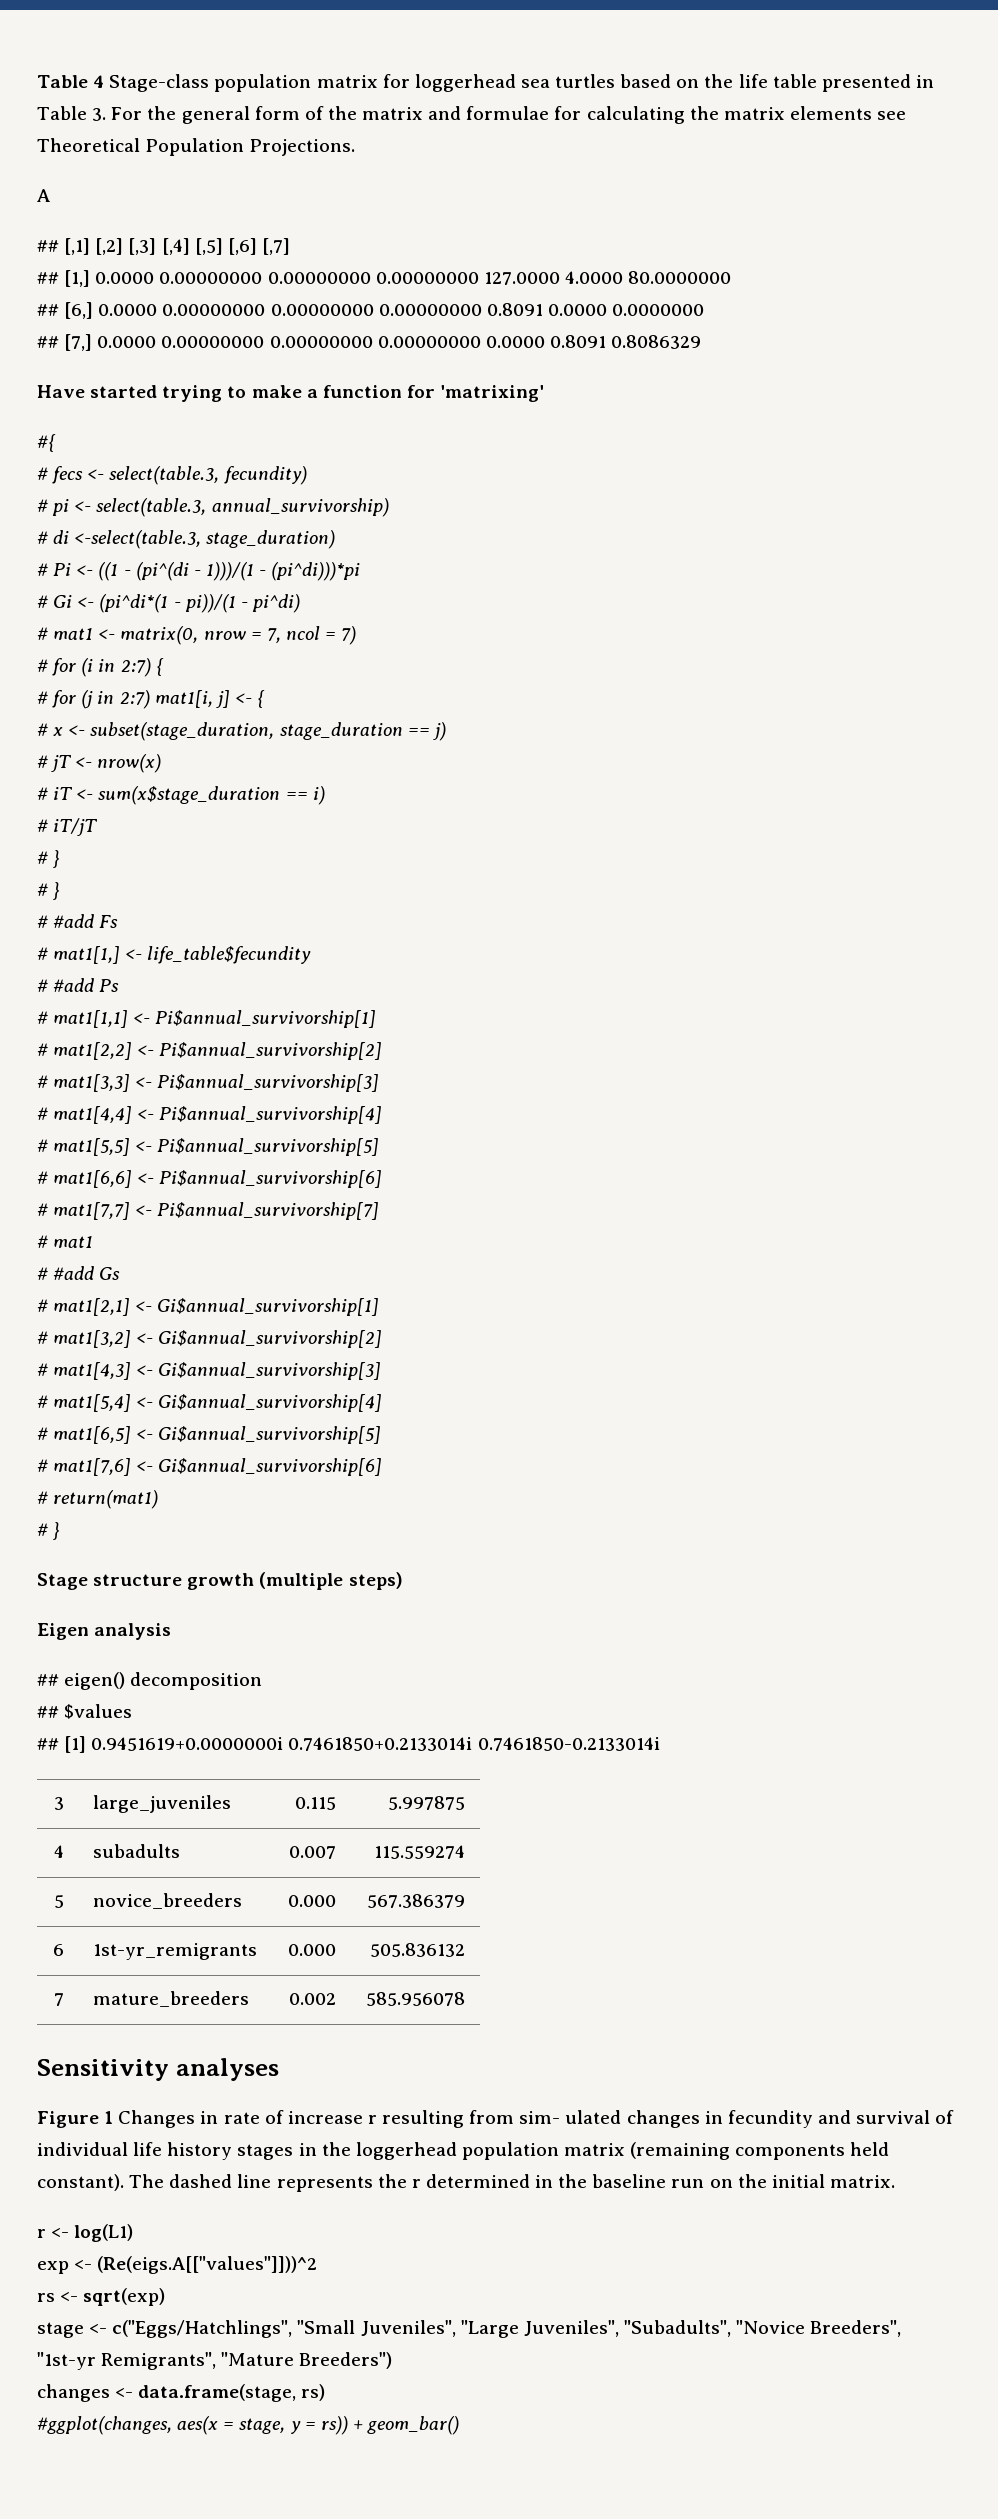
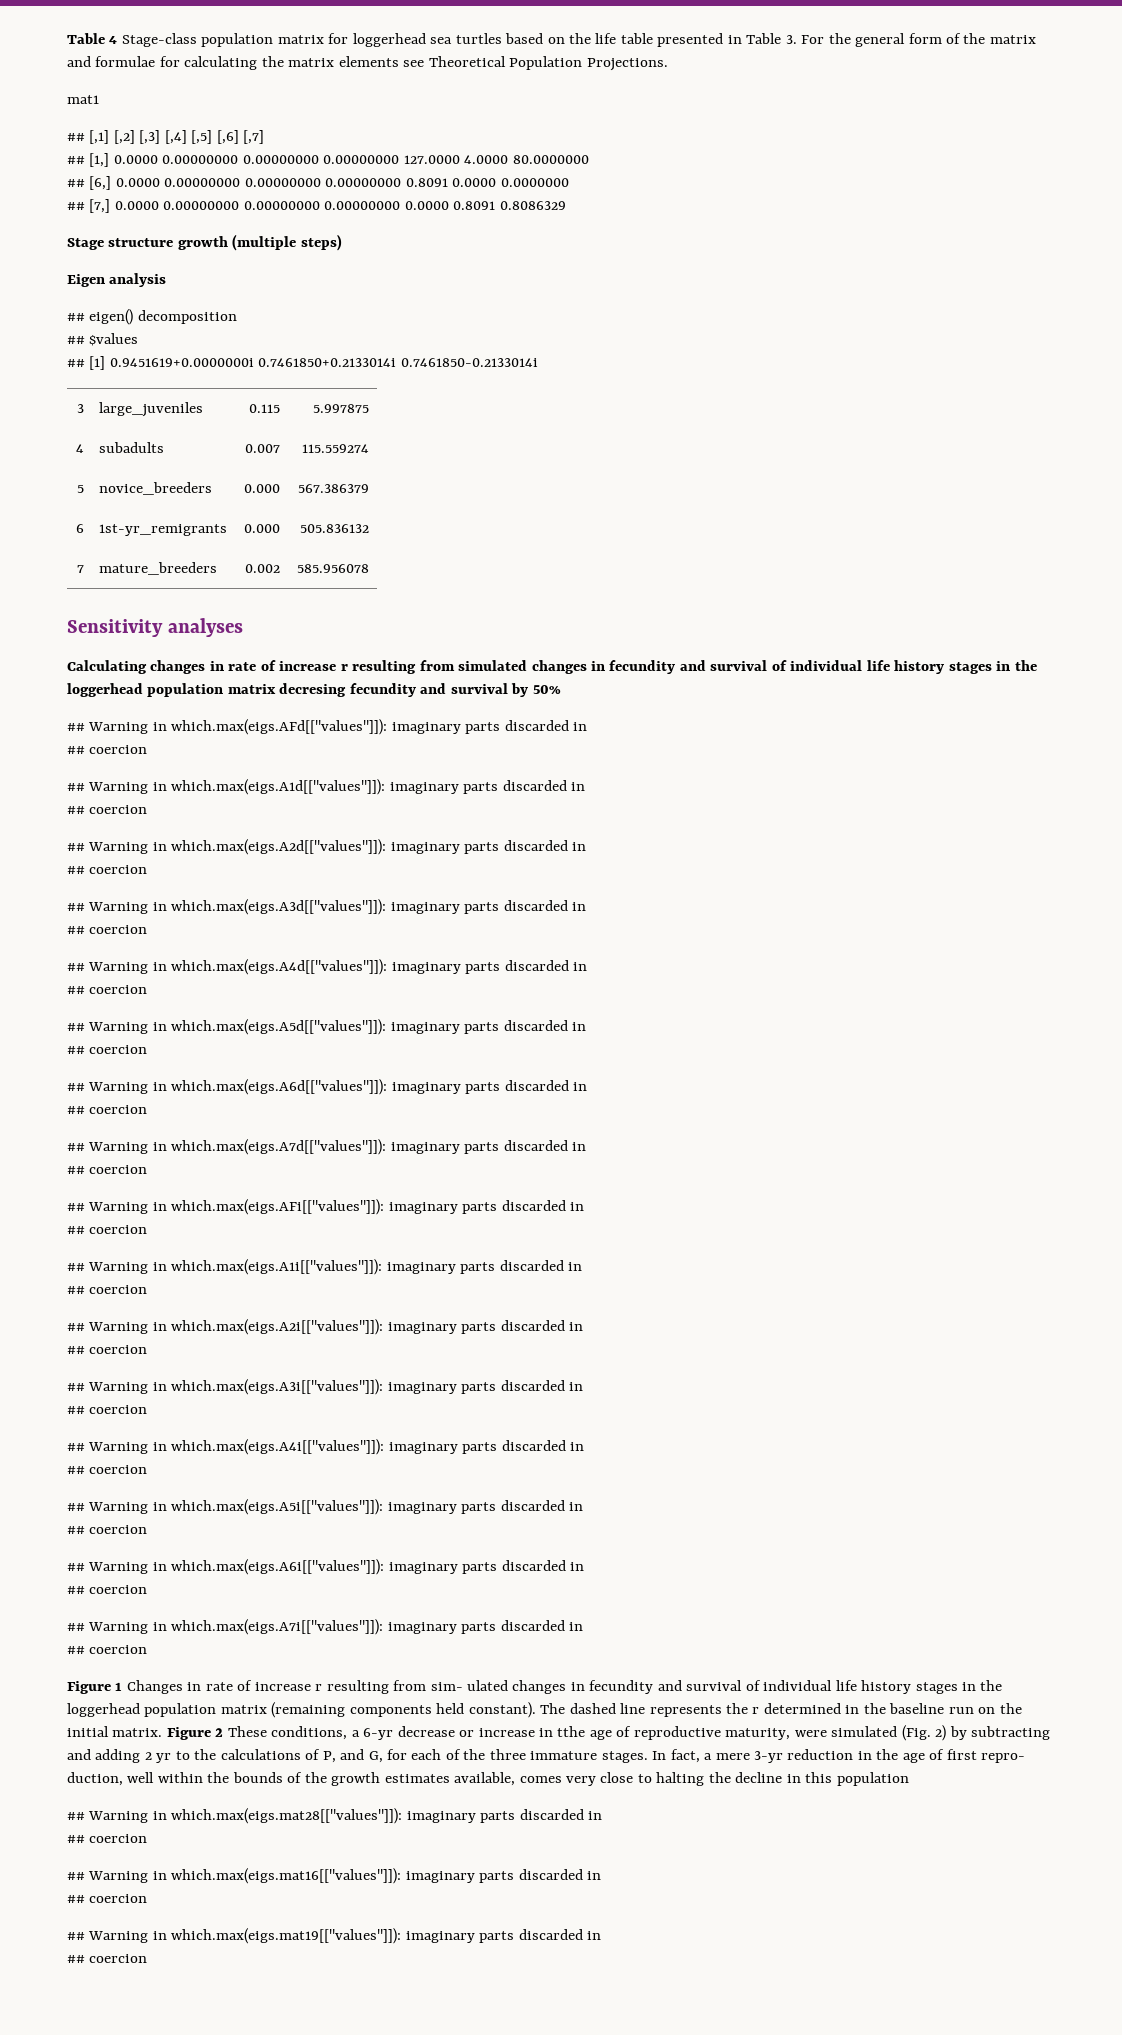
[37,189,50,202] A -> [67,95,99,104] mat1
[37,385,545,402] [37,434,56,452] [37,466,307,485] [37,498,389,517] [37,530,336,549] [37,562,361,581] [37,594,300,613] [37,626,357,645] [37,658,164,677] [37,690,266,709] [37,722,446,741] [37,754,162,773] [37,786,325,805] [37,818,98,836] [37,850,61,868] [37,882,61,900] [37,914,119,928] [37,946,312,964] [37,978,120,992] [37,1010,377,1028] [37,1042,383,1060] [37,1074,380,1092] [37,1106,383,1124] [37,1138,380,1156] [37,1170,383,1188] [37,1202,380,1220] [37,1235,94,1248] [37,1266,121,1280] [37,1298,380,1316] [37,1330,383,1348] [37,1362,382,1380] [37,1394,383,1412] [37,1426,382,1444] [37,1458,383,1476] [37,1490,159,1509] [37,1522,61,1540] // Have started trying to make a function for 'matrixing' // #{ // # fecs <- select(table.3, fecundity) // # pi <- select(table.3, annual_survivorship) // # di <-select(table.3, stage_duration) // # Pi <- ((1 - (pi^(di - 1)))/(1 - (pi^di)))*pi // # Gi <- (pi^di*(1 - pi))/(1 - pi^di) // # mat1 <- matrix(0, nrow = 7, ncol = 7) // # for (i in 2:7) { // # for (j in 2:7) mat1[i, j] <- { // # x <- subset(stage_duration, stage_duration == j) // # jT <- nrow(x) // # iT <- sum(x$stage_duration == i) // # iT/jT // # } // # } // # #add Fs // # mat1[1,] <- life_table$fecundity // # #add Ps // # mat1[1,1] <- Pi$annual_survivorship[1] // # mat1[2,2] <- Pi$annual_survivorship[2] // # mat1[3,3] <- Pi$annual_survivorship[3] // # mat1[4,4] <- Pi$annual_survivorship[4] // # mat1[5,5] <- Pi$annual_survivorship[5] // # mat1[6,6] <- Pi$annual_survivorship[6] // # mat1[7,7] <- Pi$annual_survivorship[7] // # mat1 // # #add Gs // # mat1[2,1] <- Gi$annual_survivorship[1] // # mat1[3,2] <- Gi$annual_survivorship[2] // # mat1[4,3] <- Gi$annual_survivorship[3] // # mat1[5,4] <- Gi$annual_survivorship[4] // # mat1[6,5] <- Gi$annual_survivorship[5] // # mat1[7,6] <- Gi$annual_survivorship[6] // # return(mat1) // # } -> (566, 205) none
(279, 2069) none -> [67,660,1037,674] [67,683,561,697] [67,719,588,735] [67,745,148,754] [67,779,586,795] [67,805,148,814] [67,839,587,855] [67,865,148,874] [67,899,587,915] [67,925,148,934] [67,959,588,975] [67,985,148,994] [67,1019,587,1035] [67,1045,148,1054] [67,1079,588,1095] [67,1105,148,1114] [67,1139,587,1155] [67,1165,148,1174] [67,1199,585,1215] [67,1225,148,1234] [67,1259,583,1275] [67,1285,148,1294] [67,1319,584,1335] [67,1345,148,1354] [67,1379,584,1395] [67,1405,148,1414] [67,1439,585,1455] [67,1465,148,1474] [67,1499,584,1515] [67,1525,148,1534] [67,1559,585,1575] [67,1585,148,1594] [67,1619,584,1635] [67,1645,148,1654] // Calculating changes in rate of increase r resulting from simulated changes in fecundity and survival of individual life history stages in the loggerhead population matrix decresing fecundity and survival by 50% // ## Warning in which.max(eigs.AFd[["values"]]): imaginary parts discarded in // ## coercion // ## Warning in which.max(eigs.A1d[["values"]]): imaginary parts discarded in // ## coercion // ## Warning in which.max(eigs.A2d[["values"]]): imaginary parts discarded in // ## coercion // ## Warning in which.max(eigs.A3d[["values"]]): imaginary parts discarded in // ## coercion // ## Warning in which.max(eigs.A4d[["values"]]): imaginary parts discarded in // ## coercion // ## Warning in which.max(eigs.A5d[["values"]]): imaginary parts discarded in // ## coercion // ## Warning in which.max(eigs.A6d[["values"]]): imaginary parts discarded in // ## coercion // ## Warning in which.max(eigs.A7d[["values"]]): imaginary parts discarded in // ## coercion // ## Warning in which.max(eigs.AFi[["values"]]): imaginary parts discarded in // ## coercion // ## Warning in which.max(eigs.A1i[["values"]]): imaginary parts discarded in // ## coercion // ## Warning in which.max(eigs.A2i[["values"]]): imaginary parts discarded in // ## coercion // ## Warning in which.max(eigs.A3i[["values"]]): imaginary parts discarded in // ## coercion // ## Warning in which.max(eigs.A4i[["values"]]): imaginary parts discarded in // ## coercion // ## Warning in which.max(eigs.A5i[["values"]]): imaginary parts discarded in // ## coercion // ## Warning in which.max(eigs.A6i[["values"]]): imaginary parts discarded in // ## coercion // ## Warning in which.max(eigs.A7i[["values"]]): imaginary parts discarded in // ## coercion
[37,2224,134,2242] [37,2256,318,2274] [37,2288,166,2306] [37,2320,902,2338] [37,2352,393,2370] [37,2384,326,2402] [37,2416,460,2435] // r <- log(L1) // exp <- (Re(eigs.A[["values"]]))^2 // rs <- sqrt(exp) // stage <- c("Eggs/Hatchlings", "Small Juveniles", "Large Juveniles", "Subadults", "Novice Breeders", "1st-yr Remigrants", "Mature Breeders") // changes <- data.frame(stage, rs) // #ggplot(changes, aes(x = stage, y = rs)) + geom_bar() -> [166,1725,1051,1741] [67,1749,1026,1763] [67,1772,909,1786] [67,1808,603,1824] [67,1834,148,1843] [67,1868,602,1884] [67,1894,148,1903] [67,1928,602,1944] [67,1954,148,1963] Figure 2 These conditions, a 6-yr decrease or increase in tthe age of reproductive maturity, were simulated (Fig. 2) by subtracting and adding 2 yr to the calculations of P, and G, for each of the three immature stages. In fact, a mere 3-yr reduction in the age of first repro- duction, well within the bounds of the growth estimates available, comes very close to halting the decline in this population // ## Warning in which.max(eigs.mat28[["values"]]): imaginary parts discarded in // ## coercion // ## Warning in which.max(eigs.mat16[["values"]]): imaginary parts discarded in // ## coercion // ## Warning in which.max(eigs.mat19[["values"]]): imaginary parts discarded in // ## coercion

